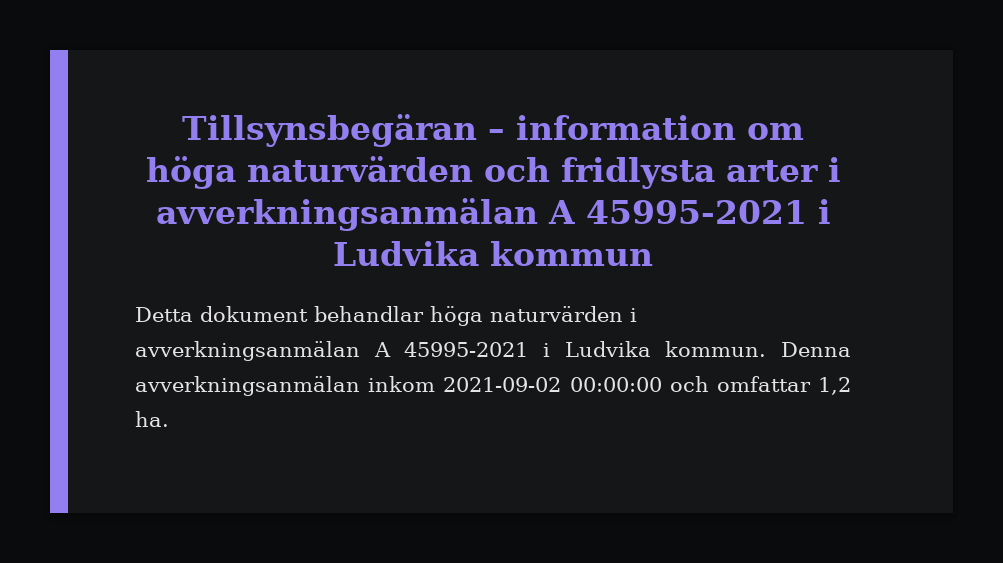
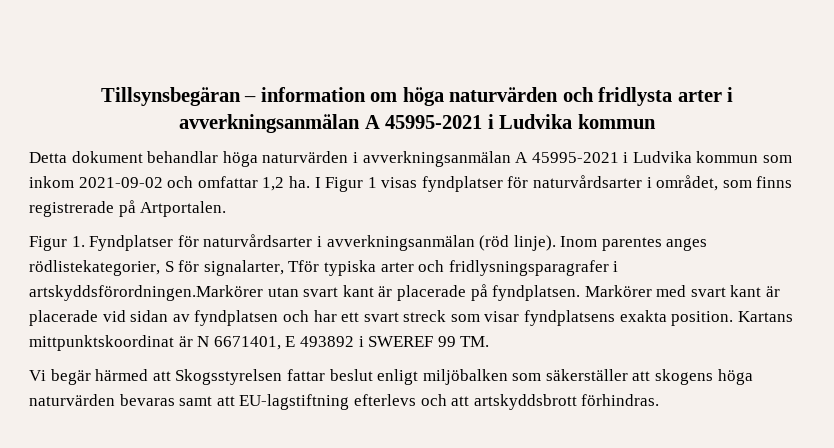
[665,341,851,357] [135,376,360,396] kommun. Denna avverkningsanmälan -> [696,151,793,163] kommun som
[569,377,662,392] 00:00:00 -> (163, 182) none
(169, 419) none -> [314,175,793,192] [29,200,227,217] [29,234,708,251] [29,260,619,276] [29,284,781,301] [29,310,793,326] [29,335,490,351] [29,369,753,385] [29,394,660,410] I Figur 1 visas fyndplatser för naturvårdsarter i området, som finns registrerade på Artportalen. // Figur 1. Fyndplatser för naturvårdsarter i avverkningsanmälan (röd linje). Inom parentes anges rödlistekategorier, S för signalarter, Tför typiska arter och fridlysningsparagrafer i artskyddsförordningen.Markörer utan svart kant är placerade på fyndplatsen. Markörer med svart kant är placerade vid sidan av fyndplatsen och har ett svart streck som visar fyndplatsens exakta position. Kartans mittpunktskoordinat är N 6671401, E 493892 i SWEREF 99 TM. // Vi begär härmed att Skogsstyrelsen fattar beslut enligt miljöbalken som säkerställer att skogens höga naturvärden bevaras samt att EU-lagstiftning efterlevs och att artskyddsbrott förhindras.

